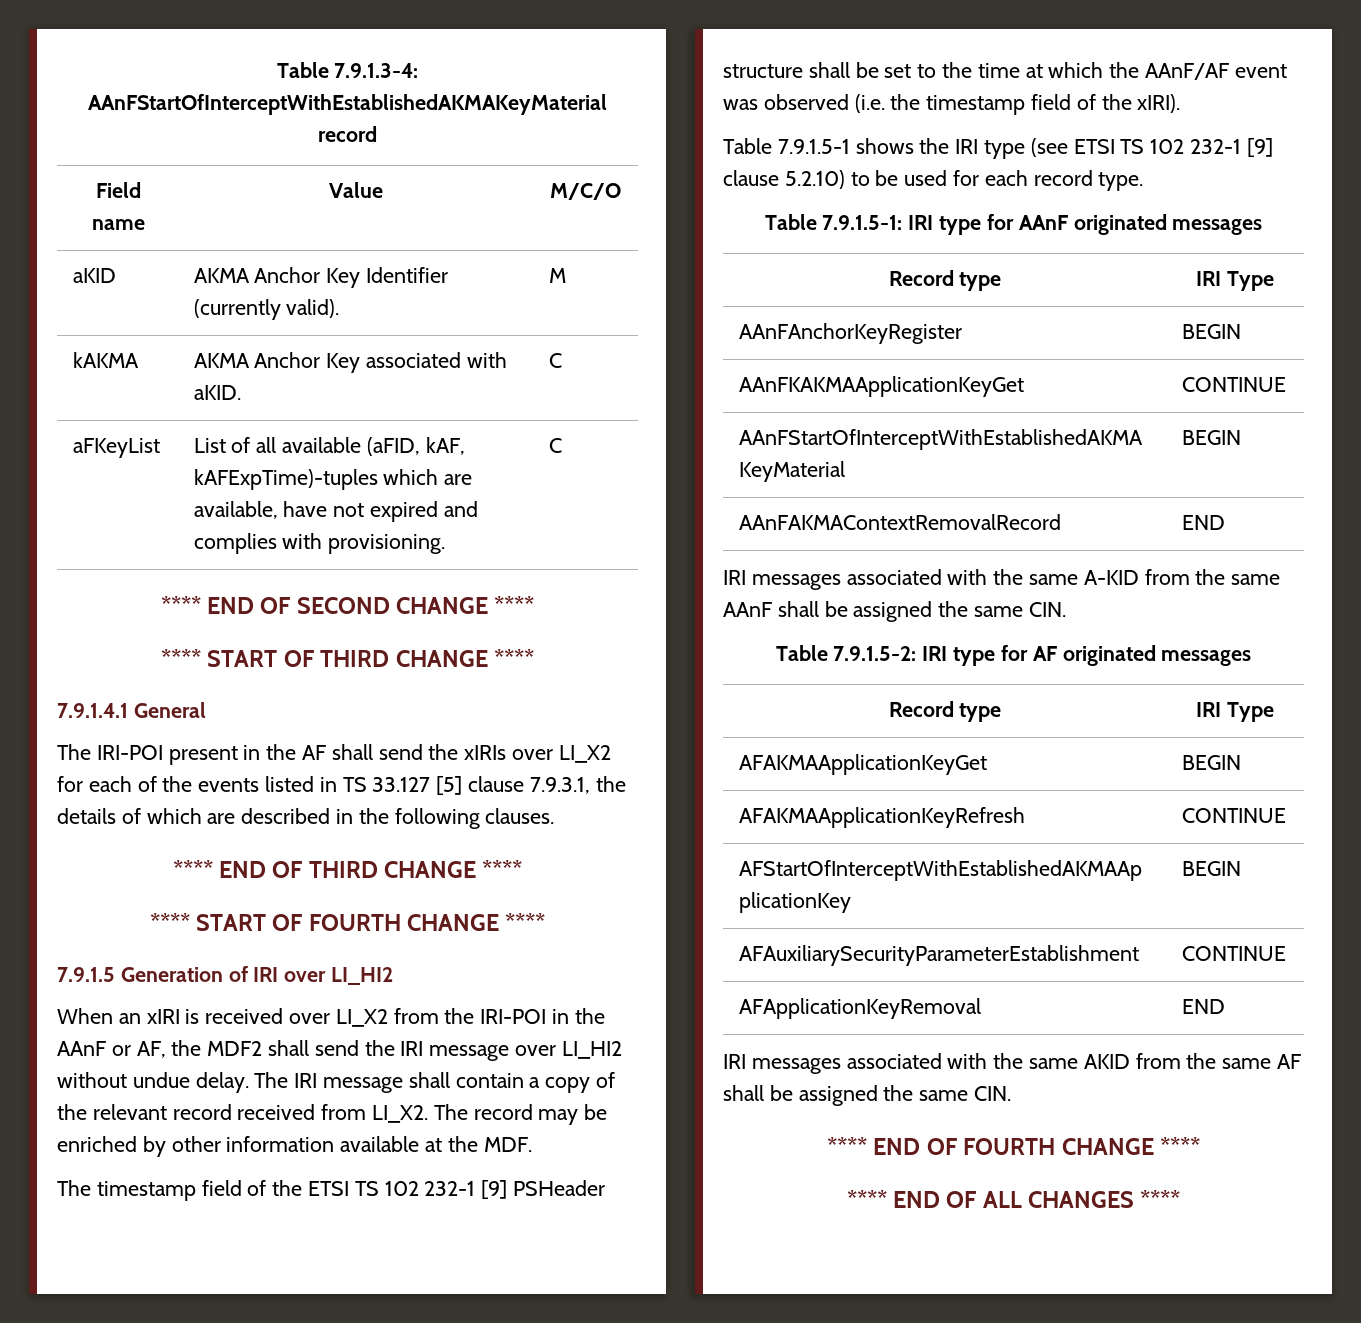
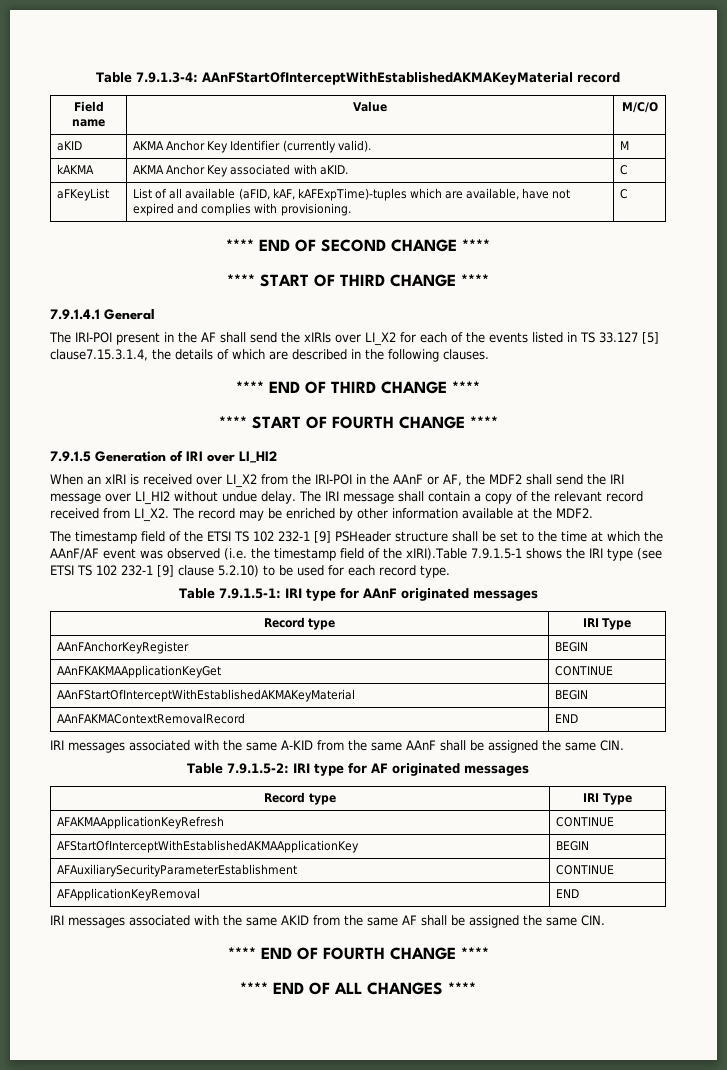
[468,776,590,794] clause 7.9.3.1, -> [50,349,148,361] clause7.15.3.1.4,
[483,1137,532,1152] MDF. -> [556,508,593,518] MDF2.
[1137,94,1181,113] [723,138,772,154] xIRI). // Table -> [406,548,467,560] xIRI).Table
[738,754,987,775] [1181,755,1241,770] // AFAKMAApplicationKeyGet | BEGIN -> (632, 799) none

